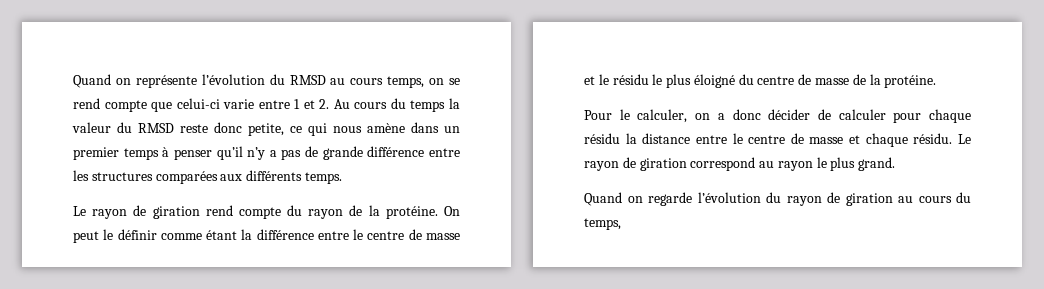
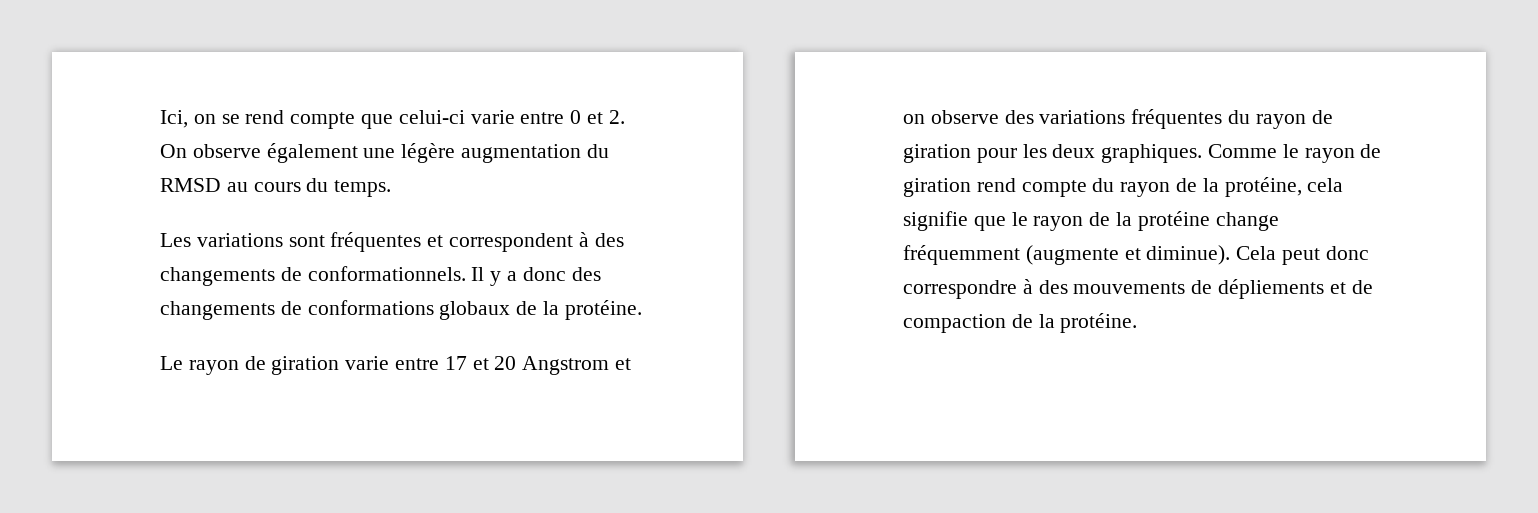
[73,74,425,88] Quand on représente l’évolution du RMSD au cours temps, -> [160,110,188,128] Ici,
[294,99,301,109] 1 -> [570,110,582,124] 0
[333,98,461,112] [72,122,460,136] [73,146,460,160] [73,170,342,184] [73,206,86,216] Au cours du temps la valeur du RMSD reste donc petite, ce qui nous amène dans un premier temps à penser qu’il n’y a pas de grande différence entre les structures comparées aux différents temps. // Le -> [160,143,609,163] [160,178,392,197] [160,232,624,252] [160,266,601,286] [160,300,642,320] [160,356,632,375] [903,109,1333,129] [903,144,1299,163] On observe également une légère augmentation du RMSD au cours du temps. // Les variations sont fréquentes et correspondent à des changements de conformationnels. Il y a donc des changements de conformations globaux de la protéine. // Le rayon de giration varie entre 17 et 20 Angstrom et on observe des variations fréquentes du rayon de giration pour les deux graphiques. Comme le
[385,206,460,219] [73,229,460,243] [584,74,937,88] [584,109,971,123] [584,133,971,147] [584,157,896,171] [584,192,971,206] [584,218,621,230] protéine. On peut le définir comme étant la différence entre le centre de masse et le résidu le plus éloigné du centre de masse de la protéine. // Pour le calculer, on a donc décider de calculer pour chaque résidu la distance entre le centre de masse et chaque résidu. Le rayon de giration correspond au rayon le plus grand. // Quand on regarde l’évolution du rayon de giration au cours du temps, -> [1224,177,1344,197] [903,211,1279,231] [903,245,1369,265] [903,279,1373,299] [903,313,1138,333] protéine, cela signifie que le rayon de la protéine change fréquemment (augmente et diminue). Cela peut donc correspondre à des mouvements de dépliements et de compaction de la protéine.

